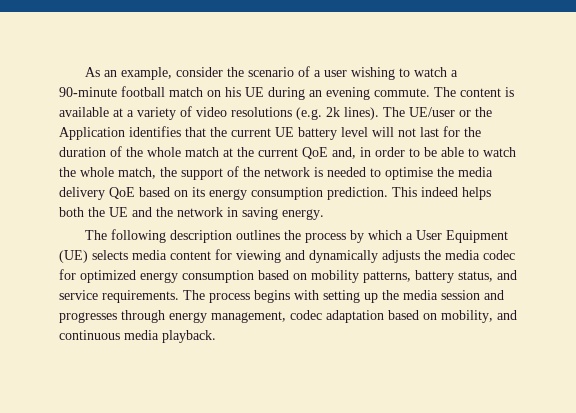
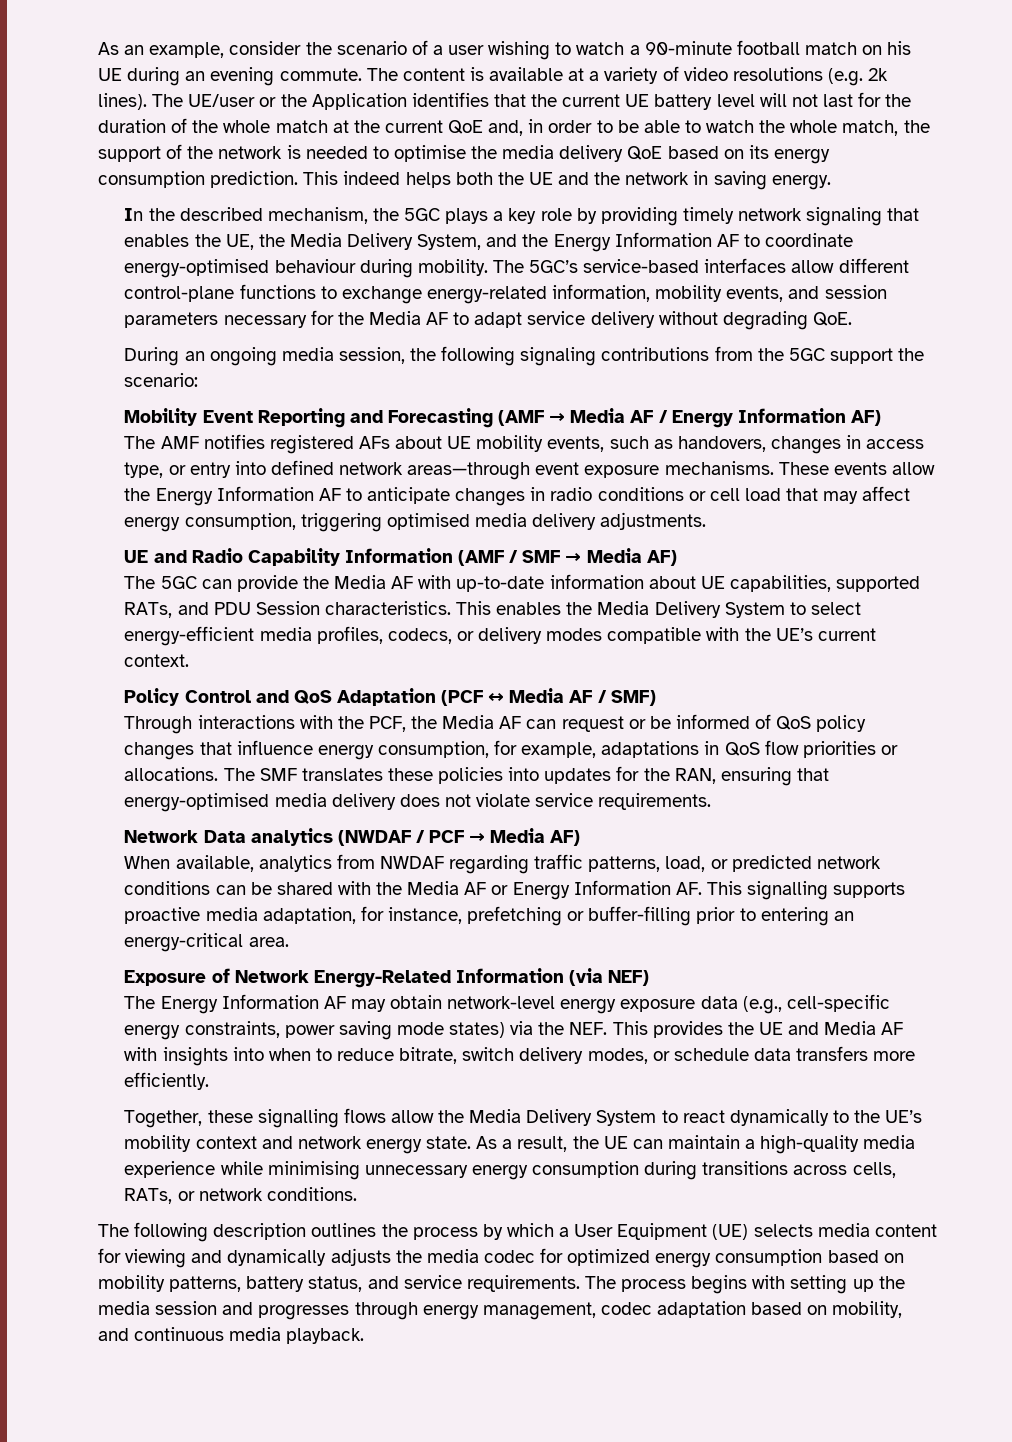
(324, 214) none -> [124,207,920,226] [124,232,854,252] [124,258,909,278] [124,284,887,304] [124,310,852,330] [124,346,925,366] [124,373,199,387] [124,408,881,428] [124,434,925,454] [124,460,935,480] [124,486,911,506] [124,512,707,532] [124,548,677,566] [124,574,921,592] [124,601,861,618] [124,626,876,646] [124,654,190,667] [124,688,656,706] [124,714,867,734] [124,740,898,760] [124,766,829,786] [124,793,712,812] [124,828,581,846] [124,854,881,874] [124,880,906,900] [124,906,854,926] [124,933,289,952] [124,968,650,988] [124,994,890,1014] [124,1021,904,1040] [124,1046,916,1066] [124,1072,210,1090] [124,1108,923,1128] [124,1135,916,1154] [124,1161,896,1180] [124,1187,357,1204] // In the described mechanism, the 5GC plays a key role by providing timely network signaling that enables the UE, the Media Delivery System, and the Energy Information AF to coordinate energy-optimised behaviour during mobility. The 5GC’s service-based interfaces allow different control-plane functions to exchange energy-related information, mobility events, and session parameters necessary for the Media AF to adapt service delivery without degrading QoE. // During an ongoing media session, the following signaling contributions from the 5GC support the scenario: // Mobility Event Reporting and Forecasting (AMF → Media AF / Energy Information AF) // The AMF notifies registered AFs about UE mobility events, such as handovers, changes in access type, or entry into defined network areas—through event exposure mechanisms. These events allow the Energy Information AF to anticipate changes in radio conditions or cell load that may affect energy consumption, triggering optimised media delivery adjustments. // UE and Radio Capability Information (AMF / SMF → Media AF) // The 5GC can provide the Media AF with up-to-date information about UE capabilities, supported RATs, and PDU Session characteristics. This enables the Media Delivery System to select energy-efficient media profiles, codecs, or delivery modes compatible with the UE’s current context. // Policy Control and QoS Adaptation (PCF ↔ Media AF / SMF) // Through interactions with the PCF, the Media AF can request or be informed of QoS policy changes that influence energy consumption, for example, adaptations in QoS flow priorities or allocations. The SMF translates these policies into updates for the RAN, ensuring that energy-optimised media delivery does not violate service requirements. // Network Data analytics (NWDAF / PCF → Media AF) // When available, analytics from NWDAF regarding traffic patterns, load, or predicted network conditions can be shared with the Media AF or Energy Information AF. This signalling supports proactive media adaptation, for instance, prefetching or buffer-filling prior to entering an energy-critical area. // Exposure of Network Energy-Related Information (via NEF) // The Energy Information AF may obtain network-level energy exposure data (e.g., cell-specific energy constraints, power saving mode states) via the NEF. This provides the UE and Media AF with insights into when to reduce bitrate, switch delivery modes, or schedule data transfers more efficiently. // Together, these signalling flows allow the Media Delivery System to react dynamically to the UE’s mobility context and network energy state. As a result, the UE can maintain a high-quality media experience while minimising unnecessary energy consumption during transitions across cells, RATs, or network conditions.

